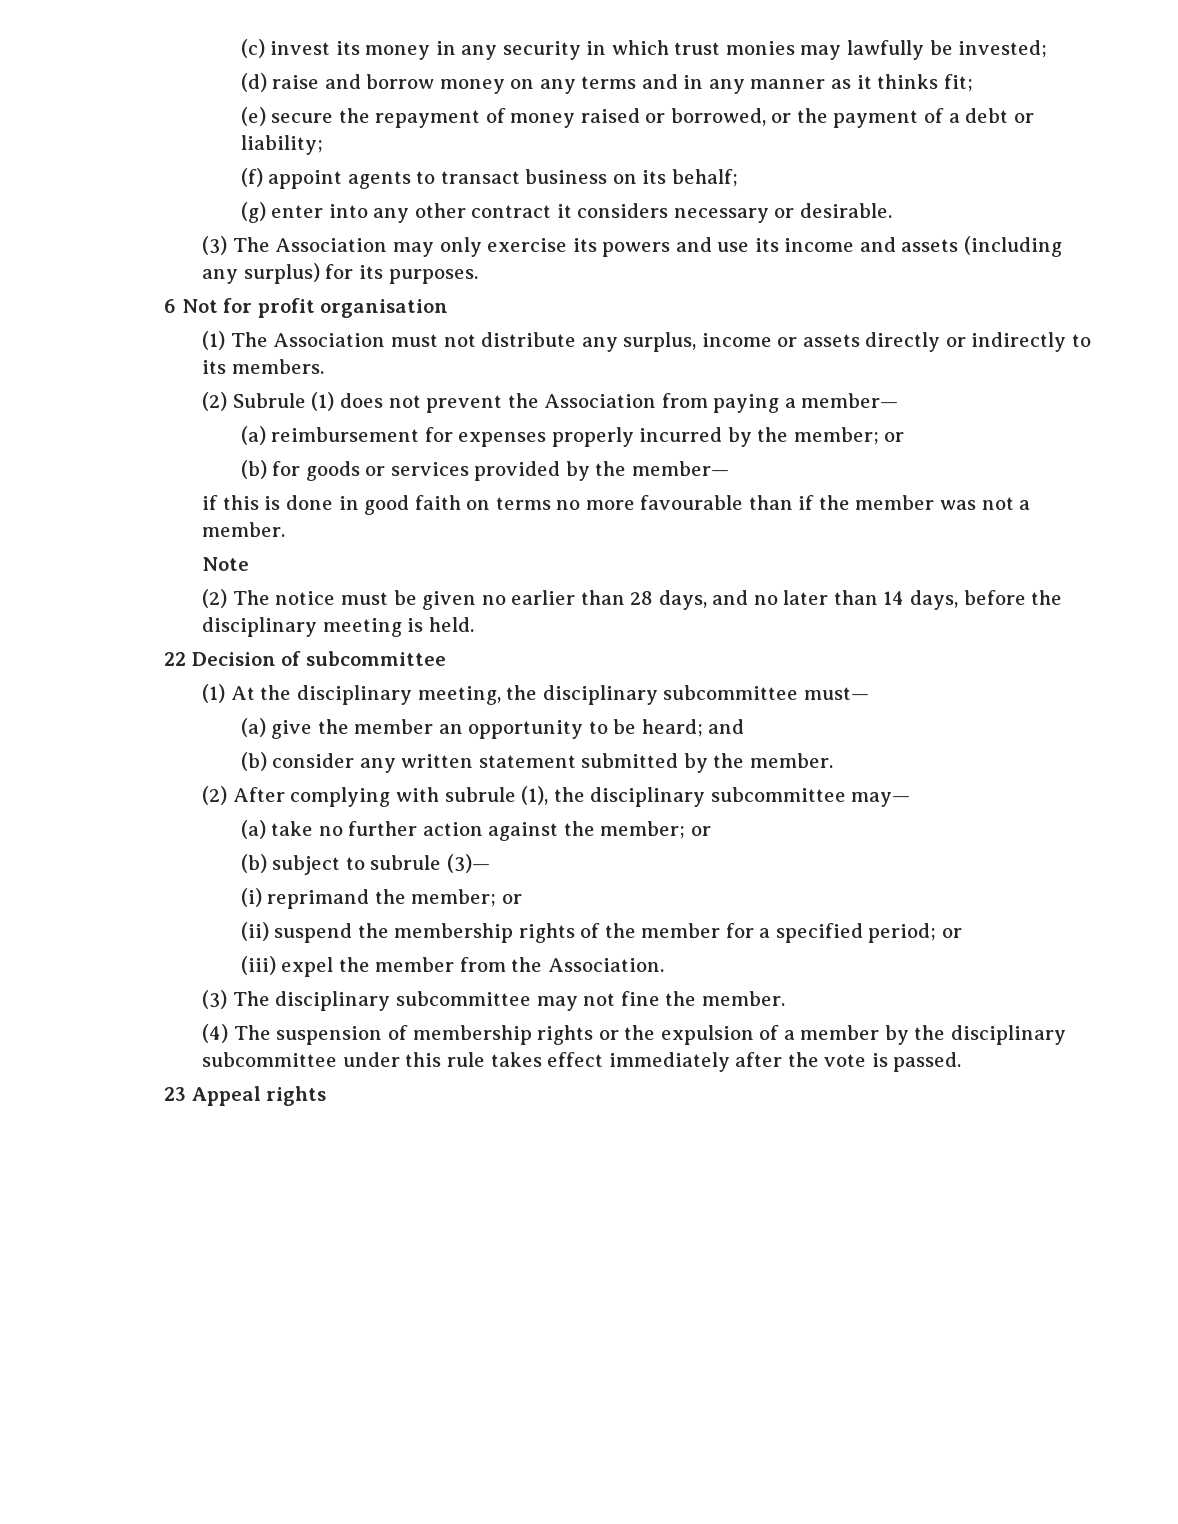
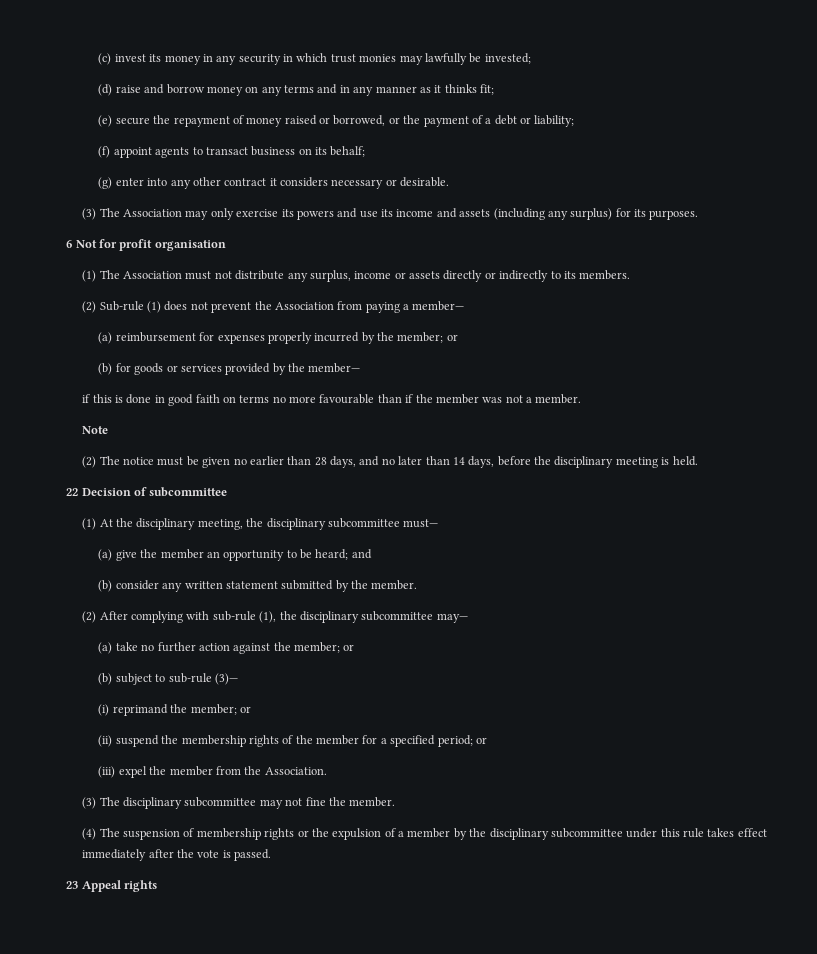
[232,393,306,408] Subrule -> [99,301,144,311] Sub-rule
[444,787,516,802] subrule -> [212,611,256,621] sub-rule
[370,855,442,870] subrule -> [168,673,212,683] sub-rule

